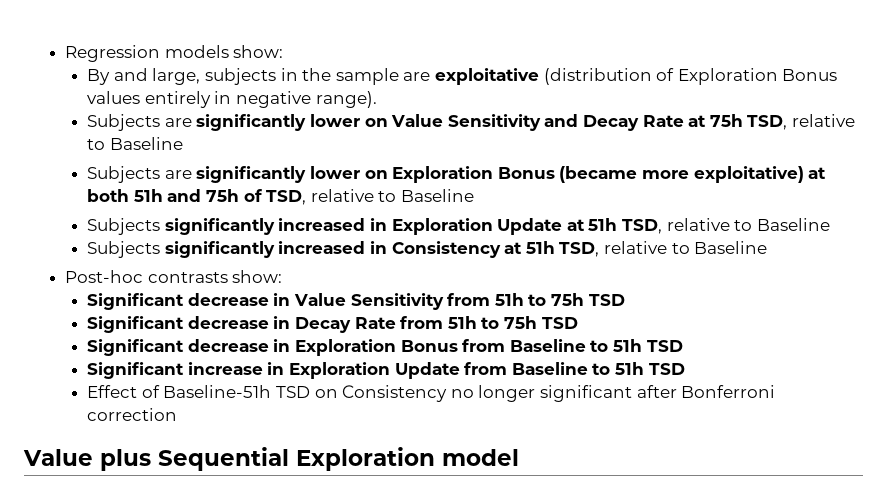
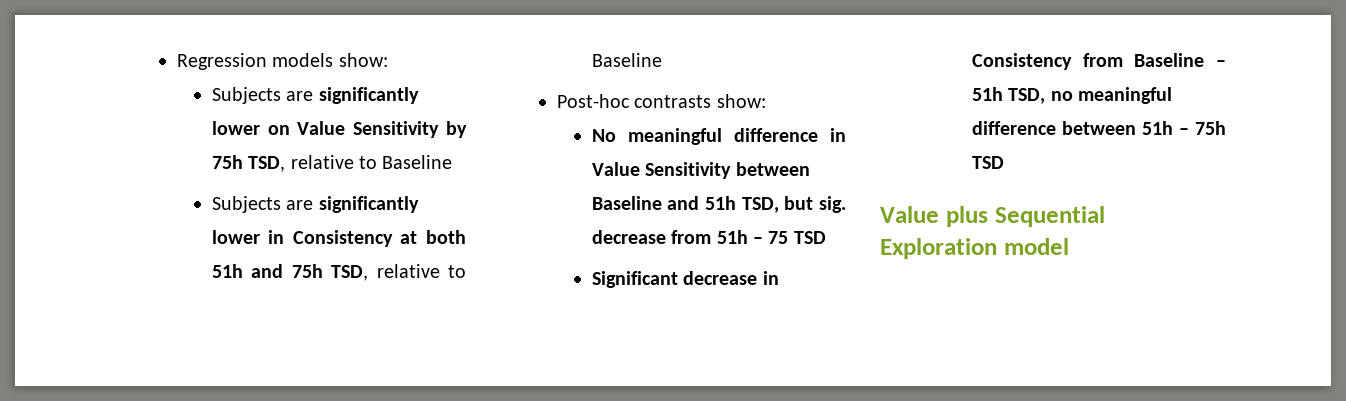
[87,68,838,85] [87,91,377,108] // By and large, subjects in the sample are exploitative (distribution of Exploration Bonus values entirely in negative range). -> (388, 60) none
[544,114,707,131] and Decay Rate at -> [446,121,468,138] by
[364,166,804,183] on Exploration Bonus (became more exploitative) -> [268,230,393,247] in Consistency
[243,189,474,205] [87,218,830,235] [87,241,555,258] of TSD, relative to Baseline // Subjects significantly increased in Exploration Update at 51h TSD, relative to Baseline // Subjects significantly increased in Consistency at 51h -> (323, 271) none
[87,293,625,310] [87,316,578,333] [87,339,683,356] [87,362,685,379] [87,385,776,402] [87,408,178,421] Significant decrease in Value Sensitivity from 51h to 75h TSD // Significant decrease in Decay Rate from 51h to 75h TSD // Significant decrease in Exploration Bonus from Baseline to 51h TSD // Significant increase in Exploration Update from Baseline to 51h TSD // Effect of Baseline-51h TSD on Consistency no longer significant after Bonferroni correction -> [591,128,846,145] [591,162,810,179] [591,196,846,213] [591,230,826,244] [591,271,779,288] [971,53,1226,70] [971,87,1173,104] [971,121,1226,135] [971,156,1004,169] No meaningful difference in Value Sensitivity between Baseline and 51h TSD, but sig. decrease from 51h – 75 TSD // Significant decrease in Consistency from Baseline – 51h TSD, no meaningful difference between 51h – 75h TSD

